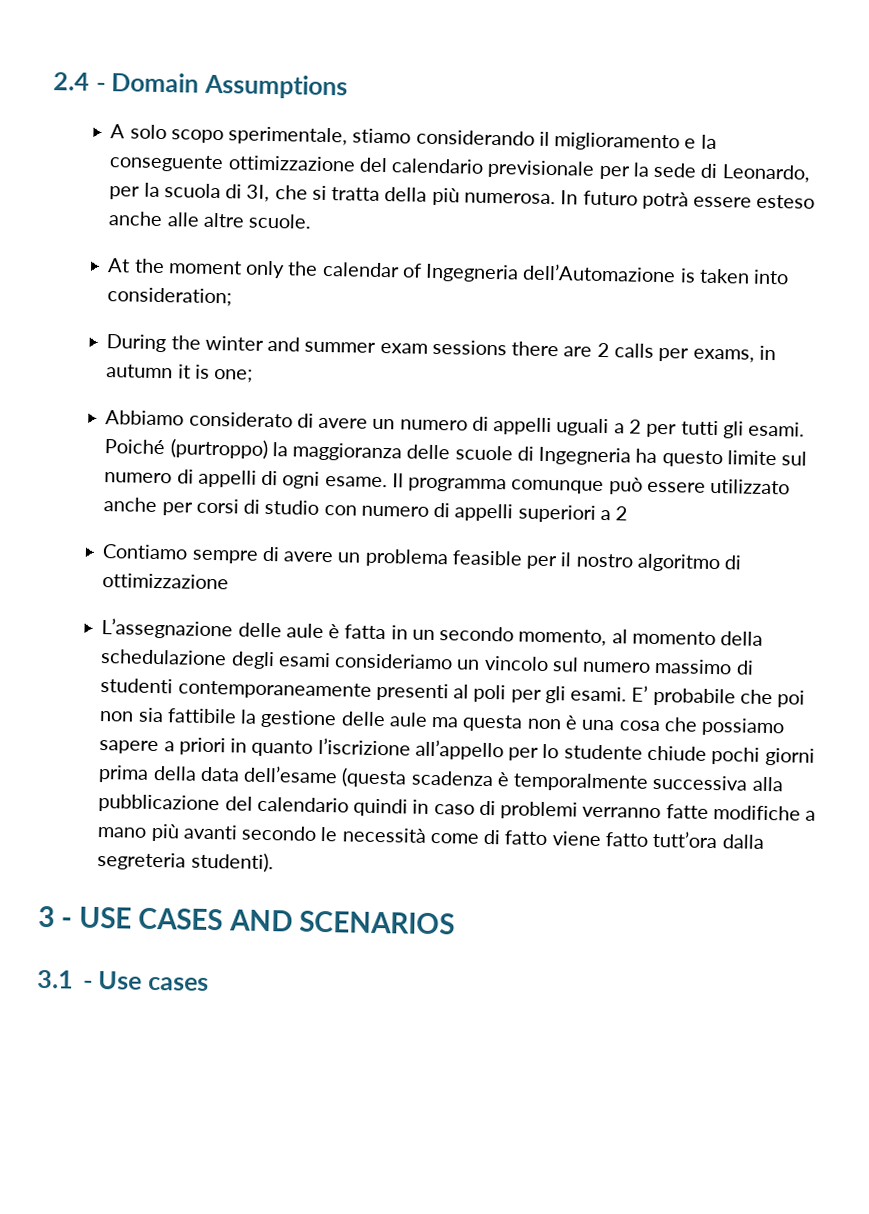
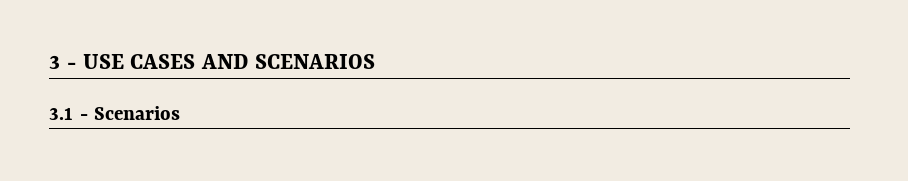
[53,72,348,100] [110,124,717,152] [109,154,810,183] [109,182,816,210] [108,211,313,229] [107,258,790,285] [107,287,233,307] [106,334,776,363] [106,364,254,383] [105,410,806,439] [104,438,808,468] [104,469,791,495] [103,497,629,523] [102,544,742,573] [102,573,230,590] [101,618,764,647] [100,649,754,675] [100,678,806,708] [99,707,786,737] [99,737,815,766] [98,764,783,792] [98,793,817,821] [97,823,764,849] [97,851,274,873] 2.4 - Domain Assumptions // A solo scopo sperimentale, stiamo considerando il miglioramento e la conseguente ottimizzazione del calendario previsionale per la sede di Leonardo, per la scuola di 3I, che si tratta della più numerosa. In futuro potrà essere esteso anche alle altre scuole. // At the moment only the calendar of Ingegneria dell’Automazione is taken into consideration; // During the winter and summer exam sessions there are 2 calls per exams, in autumn it is one; // Abbiamo considerato di avere un numero di appelli uguali a 2 per tutti gli esami. Poiché (purtroppo) la maggioranza delle scuole di Ingegneria ha questo limite sul numero di appelli di ogni esame. Il programma comunque può essere utilizzato anche per corsi di studio con numero di appelli superiori a 2 // Contiamo sempre di avere un problema feasible per il nostro algoritmo di ottimizzazione // L’assegnazione delle aule è fatta in un secondo momento, al momento della schedulazione degli esami consideriamo un vincolo sul numero massimo di studenti contemporaneamente presenti al poli per gli esami. E’ probabile che poi non sia fattibile la gestione delle aule ma questa non è una cosa che possiamo sapere a priori in quanto l’iscrizione all’appello per lo studente chiude pochi giorni prima della data dell’esame (questa scadenza è temporalmente successiva alla pubblicazione del calendario quindi in caso di problemi verranno fatte modifiche a mano più avanti secondo le necessità come di fatto viene fatto tutt’ora dalla segreteria studenti). // -> (49, 62) none
[98,971,209,991] Use cases -> [93,106,180,120] Scenarios

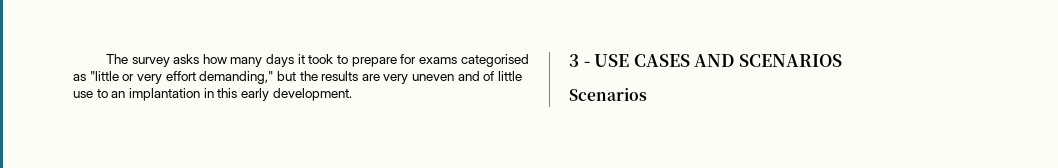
(49, 62) none -> [105,54,529,67] [73,71,523,84] [73,88,352,101] The survey asks how many days it took to prepare for exams categorised as "little or very effort demanding," but the results are very uneven and of little use to an implantation in this early development. //
[49,107,88,120] 3.1 - -> (842, 60) none

